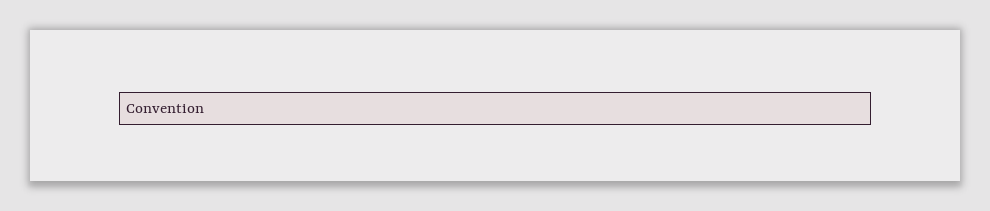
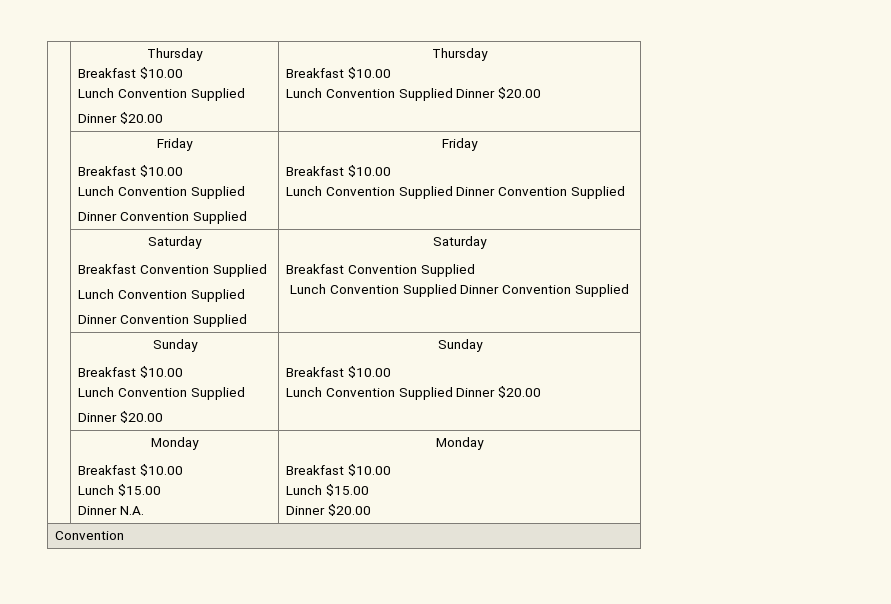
(126, 108) none -> [147,48,203,61] [78,67,184,79] [78,88,245,101] [78,112,164,124] [432,48,488,61] [286,67,392,79] [286,87,541,101] [157,138,193,151] [78,165,184,177] [78,186,245,199] [78,211,247,224] [442,138,478,151] [286,165,392,177] [286,186,625,199] [148,236,202,249] [78,264,267,277] [78,289,245,302] [78,314,247,327] [433,236,487,249] [286,264,475,277] [290,284,629,297] [152,339,198,352] [78,366,184,378] [78,387,245,400] [78,411,164,423] [437,339,483,352] [286,366,392,378] [286,386,541,400] [151,437,199,450] [78,464,184,476] [78,484,162,496] [78,506,145,515] [436,437,484,450] [286,464,392,476] [286,484,370,496] [286,504,372,516] | Thursday // Breakfast $10.00 // Lunch Convention Supplied // Dinner $20.00 | Thursday // Breakfast $10.00 // Lunch Convention Supplied Dinner $20.00 // | Friday // Breakfast $10.00 // Lunch Convention Supplied // Dinner Convention Supplied | Friday // Breakfast $10.00 // Lunch Convention Supplied Dinner Convention Supplied // | Saturday // Breakfast Convention Supplied // Lunch Convention Supplied // Dinner Convention Supplied | Saturday // Breakfast Convention Supplied // Lunch Convention Supplied Dinner Convention Supplied // | Sunday // Breakfast $10.00 // Lunch Convention Supplied // Dinner $20.00 | Sunday // Breakfast $10.00 // Lunch Convention Supplied Dinner $20.00 // | Monday // Breakfast $10.00 // Lunch $15.00 // Dinner N.A. | Monday // Breakfast $10.00 // Lunch $15.00 // Dinner $20.00 //

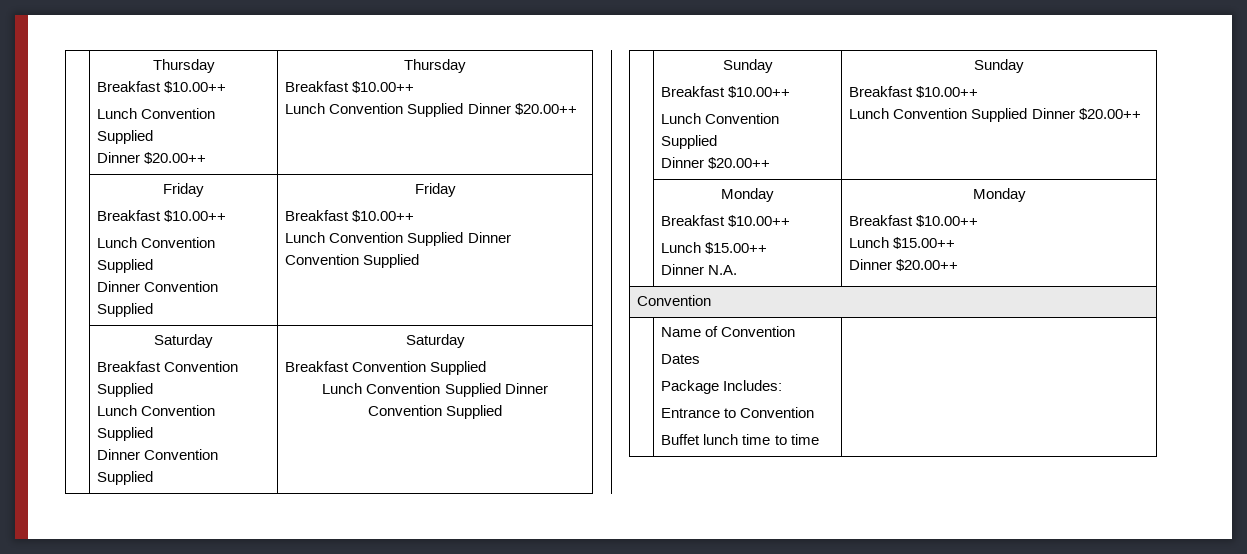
[147,48,203,61] [78,67,184,79] [78,88,245,101] [78,112,164,124] [432,48,488,61] [286,67,392,79] [286,87,541,101] [157,138,193,151] [78,165,184,177] | Thursday // Breakfast $10.00 // Lunch Convention Supplied // Dinner $20.00 | Thursday // Breakfast $10.00 // Lunch Convention Supplied Dinner $20.00 // | Friday // Breakfast $10.00 -> [152,59,215,73] [97,81,227,93] [97,108,216,119] [97,130,154,144] [97,152,207,164] [403,59,466,73] [285,81,415,93] [285,103,577,117] [163,183,204,197] [97,210,227,222] | Thursday // Breakfast $10.00++ // Lunch Convention Supplied // Dinner $20.00++ | Thursday // Breakfast $10.00++ // Lunch Convention Supplied Dinner $20.00++ // | Friday // Breakfast $10.00++
[348,165,392,177] $10.00 -> [352,210,415,222] $10.00++
[140,366,184,378] [78,387,245,400] [78,411,164,423] [437,339,483,352] [286,366,392,378] [286,386,541,400] [151,437,199,450] [78,464,184,476] [78,484,162,496] $10.00 // Lunch Convention Supplied // Dinner $20.00 | Sunday // Breakfast $10.00 // Lunch Convention Supplied Dinner $20.00 // | Monday // Breakfast $10.00 // Lunch $15.00 -> [728,86,791,98] [661,113,780,124] [661,135,718,149] [661,157,771,169] [974,59,1024,73] [849,86,979,98] [849,108,1141,122] [721,188,774,202] [661,215,791,227] [661,242,768,254] $10.00++ // Lunch Convention Supplied // Dinner $20.00++ | Sunday // Breakfast $10.00++ // Lunch Convention Supplied Dinner $20.00++ // | Monday // Breakfast $10.00++ // Lunch $15.00++
[348,464,392,476] [286,484,370,496] [286,504,372,516] [55,531,125,540] $10.00 // Lunch $15.00 // Dinner $20.00 // Convention -> [916,215,979,227] [849,237,956,249] [849,259,959,271] [637,295,712,306] [661,326,796,337] [661,354,701,364] [661,380,783,394] [661,407,815,418] [661,434,819,445] $10.00++ // Lunch $15.00++ // Dinner $20.00++ // Convention // | Name of Convention // Dates // Package Includes: // Entrance to Convention // Buffet lunch time to time |

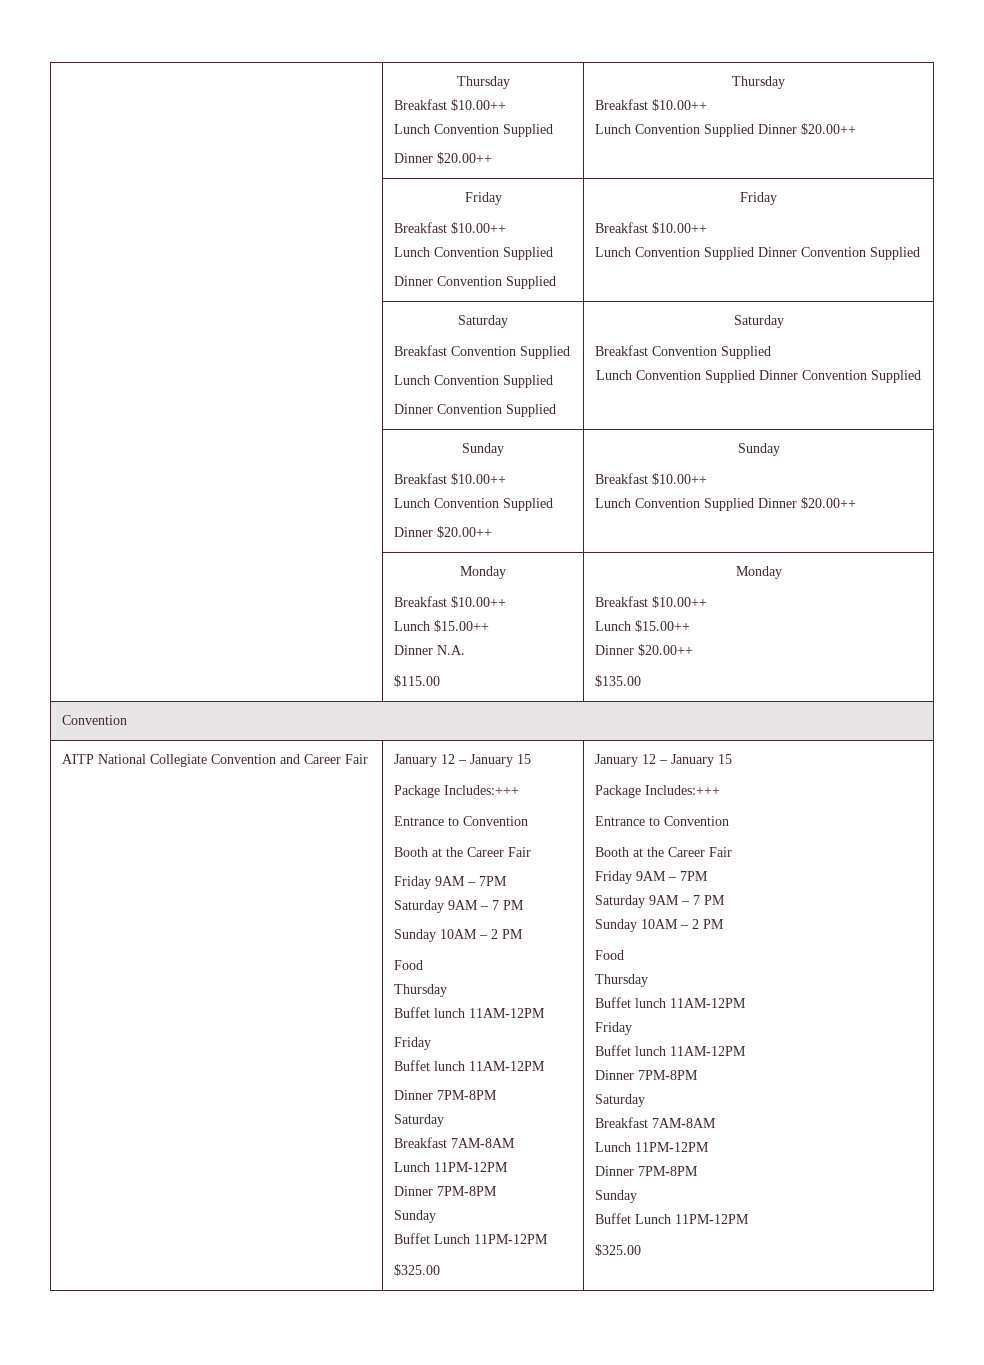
(738, 270) none -> [394,675,441,687] // $115.00
[637,295,712,306] [661,326,796,337] [661,354,701,364] [661,380,783,394] [661,407,815,418] [661,434,819,445] // Convention // | Name of Convention // Dates // Package Includes: // Entrance to Convention // Buffet lunch time to time | -> [595,675,642,687] [62,715,128,725] [62,754,369,767] [394,754,532,767] [394,785,520,798] [394,816,529,826] [394,847,532,857] [394,876,508,889] [394,900,525,913] [394,929,524,942] [394,960,424,970] [394,984,448,997] [394,1007,546,1018] [394,1037,432,1050] [394,1060,546,1071] [394,1090,498,1100] [394,1114,445,1127] [394,1137,516,1148] [394,1162,509,1172] [394,1186,498,1196] [394,1210,437,1223] [394,1233,549,1244] [394,1264,441,1276] [595,754,733,767] [595,785,721,798] [595,816,730,826] [595,847,733,857] [595,871,709,884] [595,895,726,908] [595,919,725,932] [595,950,625,960] [595,974,649,987] [595,997,747,1008] [595,1022,633,1035] [595,1045,747,1056] [595,1070,699,1080] [595,1094,646,1107] [595,1117,717,1128] [595,1142,710,1152] [595,1166,699,1176] [595,1190,638,1203] [595,1213,750,1224] [595,1244,642,1256] // $135.00 // Convention // AITP National Collegiate Convention and Career Fair | January 12 – January 15 // Package Includes:+++ // Entrance to Convention // Booth at the Career Fair // Friday 9AM – 7PM // Saturday 9AM – 7 PM // Sunday 10AM – 2 PM // Food // Thursday // Buffet lunch 11AM-12PM // Friday // Buffet lunch 11AM-12PM // Dinner 7PM-8PM // Saturday // Breakfast 7AM-8AM // Lunch 11PM-12PM // Dinner 7PM-8PM // Sunday // Buffet Lunch 11PM-12PM // $325.00 | January 12 – January 15 // Package Includes:+++ // Entrance to Convention // Booth at the Career Fair // Friday 9AM – 7PM // Saturday 9AM – 7 PM // Sunday 10AM – 2 PM // Food // Thursday // Buffet lunch 11AM-12PM // Friday // Buffet lunch 11AM-12PM // Dinner 7PM-8PM // Saturday // Breakfast 7AM-8AM // Lunch 11PM-12PM // Dinner 7PM-8PM // Sunday // Buffet Lunch 11PM-12PM // $325.00

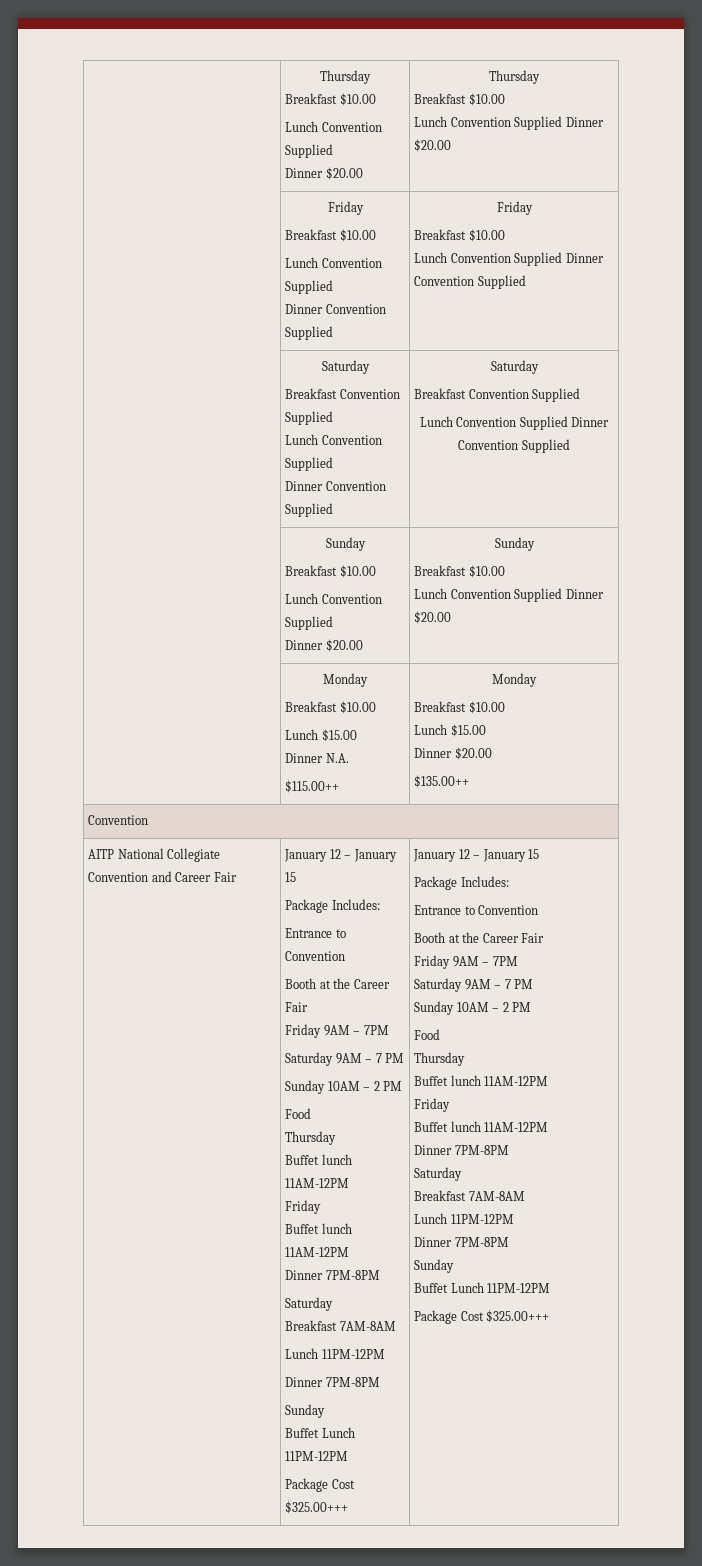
[456,76,510,89] [394,99,507,111] [394,124,554,137] [394,152,493,164] [732,76,785,89] [595,99,708,111] [595,123,857,137] [464,192,502,205] [394,222,507,234] | Thursday // Breakfast $10.00++ // Lunch Convention Supplied // Dinner $20.00++ | Thursday // Breakfast $10.00++ // Lunch Convention Supplied Dinner $20.00++ // | Friday // Breakfast $10.00++ -> [320,70,371,84] [285,93,376,106] [285,121,382,132] [285,144,334,158] [285,167,363,180] [489,70,540,84] [414,93,505,106] [414,116,604,130] [414,139,452,152] [327,201,364,215] [285,229,376,242] | Thursday // Breakfast $10.00 // Lunch Convention Supplied // Dinner $20.00 | Thursday // Breakfast $10.00 // Lunch Convention Supplied Dinner $20.00 // | Friday // Breakfast $10.00
[652,222,708,234] $10.00++ -> [468,229,505,242] $10.00
[451,473,507,485] [394,498,554,511] [394,526,493,538] [737,443,780,456] [595,473,708,485] [595,497,857,511] [460,566,506,579] [394,596,507,608] [394,620,490,632] $10.00++ // Lunch Convention Supplied // Dinner $20.00++ | Sunday // Breakfast $10.00++ // Lunch Convention Supplied Dinner $20.00++ // | Monday // Breakfast $10.00++ // Lunch $15.00++ -> [339,565,376,578] [285,593,382,604] [285,616,334,630] [285,639,363,652] [494,537,535,551] [414,565,505,578] [414,588,604,602] [414,611,452,624] [323,673,368,687] [285,701,376,714] [285,729,357,742] $10.00 // Lunch Convention Supplied // Dinner $20.00 | Sunday // Breakfast $10.00 // Lunch Convention Supplied Dinner $20.00 // | Monday // Breakfast $10.00 // Lunch $15.00
[394,675,441,687] [735,566,782,579] [595,596,708,608] [595,620,691,632] [595,644,694,656] [595,675,642,687] $115.00 | Monday // Breakfast $10.00++ // Lunch $15.00++ // Dinner $20.00++ // $135.00 -> [285,780,340,793] [492,673,537,687] [414,701,505,714] [414,724,486,737] [414,747,492,760] [414,775,470,788] $115.00++ | Monday // Breakfast $10.00 // Lunch $15.00 // Dinner $20.00 // $135.00++
[444,785,520,795] Includes:+++ -> [331,899,380,910] Includes:
[394,1264,441,1276] [595,754,733,767] [595,785,721,798] $325.00 | January 12 – January 15 // Package Includes:+++ -> [285,1478,355,1492] [285,1501,349,1514] [413,849,540,862] [414,876,509,890] Package Cost $325.00+++ | January 12 – January 15 // Package Includes:
[595,1244,642,1256] $325.00 -> [414,1310,550,1324] Package Cost $325.00+++

